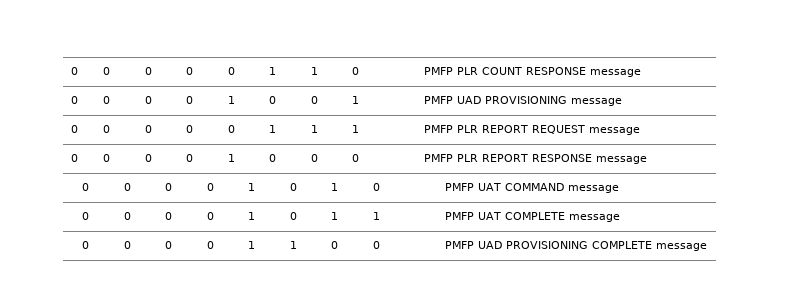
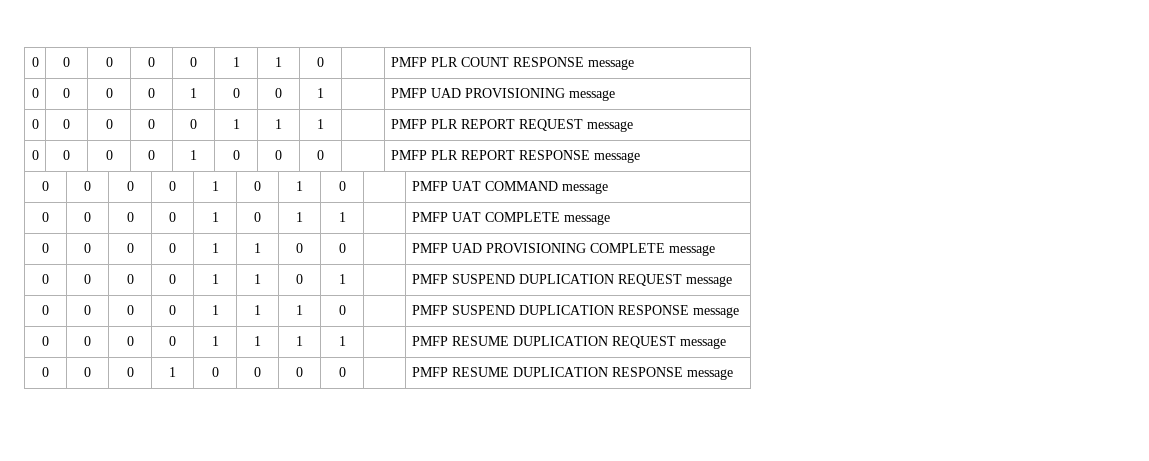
(708, 247) none -> [42,274,49,284] [84,274,91,284] [126,274,134,284] [169,274,176,284] [211,274,219,284] [254,274,261,284] [296,274,303,284] [338,274,346,284] [411,274,732,287] [42,305,49,315] [84,305,91,315] [126,305,134,315] [169,305,176,315] [211,305,219,315] [254,305,261,315] [296,305,303,315] [338,305,346,315] [411,305,739,318] [42,336,49,346] [84,336,91,346] [126,336,134,346] [169,336,176,346] [211,336,219,346] [254,336,261,346] [296,336,303,346] [338,336,346,346] [411,336,726,349] [42,367,49,377] [84,367,91,377] [126,367,134,377] [169,367,176,377] [211,367,219,377] [254,367,261,377] [296,367,303,377] [338,367,346,377] [411,367,733,380] // 0 | 0 | 0 | 0 | 1 | 1 | 0 | 1 | | PMFP SUSPEND DUPLICATION REQUEST message // 0 | 0 | 0 | 0 | 1 | 1 | 1 | 0 | | PMFP SUSPEND DUPLICATION RESPONSE message // 0 | 0 | 0 | 0 | 1 | 1 | 1 | 1 | | PMFP RESUME DUPLICATION REQUEST message // 0 | 0 | 0 | 1 | 0 | 0 | 0 | 0 | | PMFP RESUME DUPLICATION RESPONSE message

